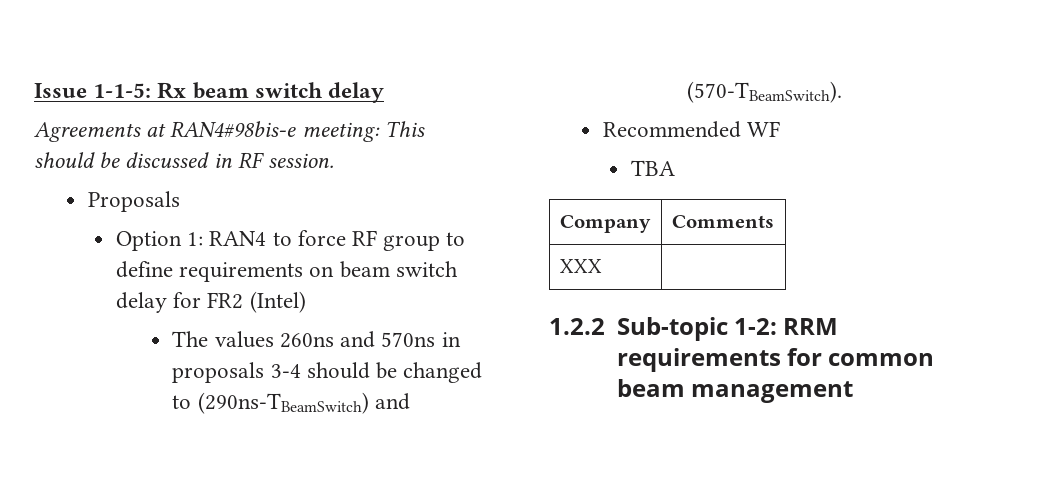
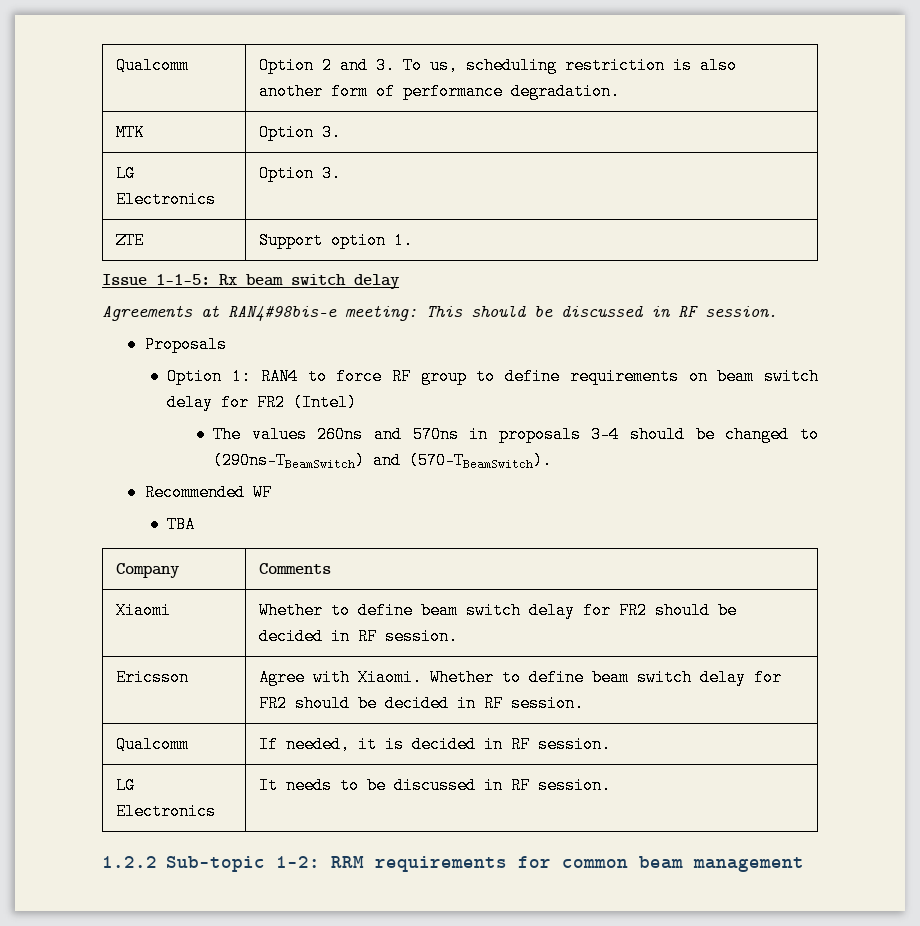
(34, 90) none -> [116,57,190,74] [259,57,738,74] [259,83,621,100] [116,124,145,141] [259,124,342,141] [116,165,136,182] [116,191,217,208] [259,165,342,182] [116,232,145,249] [259,232,414,249] Qualcomm | Option 2 and 3. To us, scheduling restriction is also another form of performance degradation. // MTK | Option 3. // LG Electronics | Option 3. // ZTE | Support option 1. //
[559,259,602,273] XXX | -> [116,602,172,619] [259,602,738,619] [259,628,459,645] [116,669,190,686] [259,669,783,686] [259,695,585,712] [116,736,190,753] [259,736,612,753] [116,777,136,794] [116,803,217,820] [259,777,612,794] Xiaomi | Whether to define beam switch delay for FR2 should be decided in RF session. // Ericsson | Agree with Xiaomi. Whether to define beam switch delay for FR2 should be decided in RF session. // Qualcomm | If needed, it is decided in RF session. // LG Electronics | It needs to be discussed in RF session.

